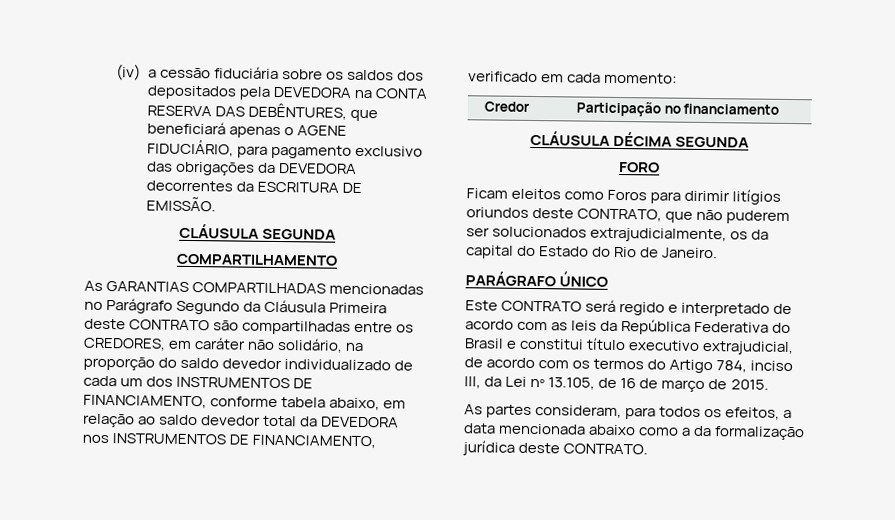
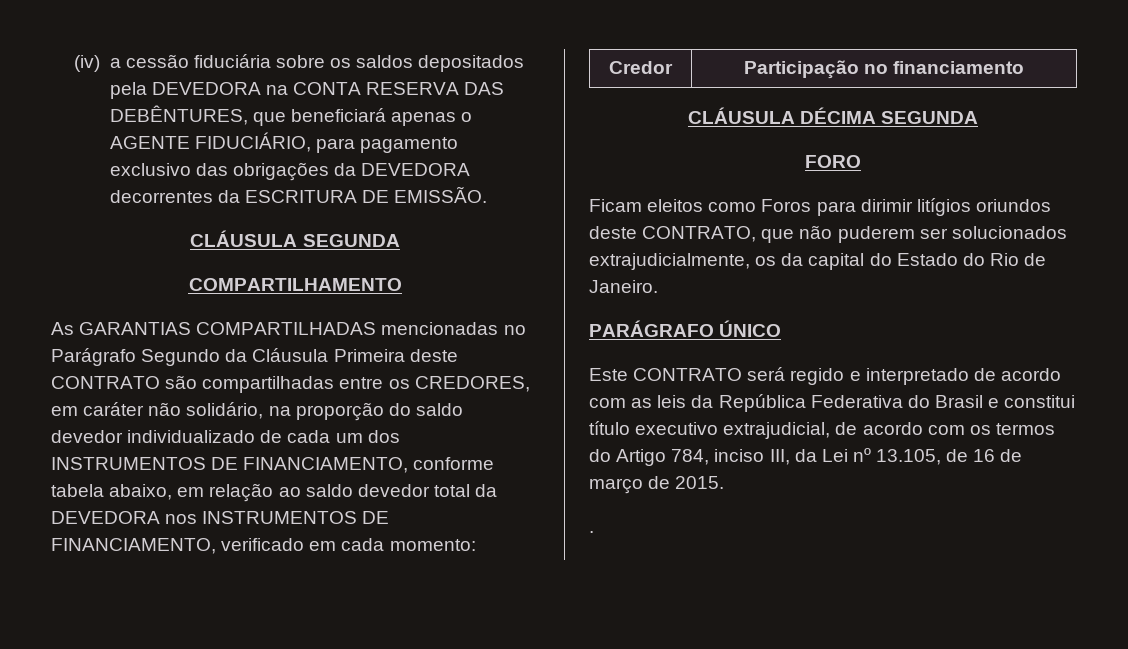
[397,70,425,81] dos -> (414, 61) none
[296,125,347,136] AGENE -> [109,136,190,149] AGENTE
[464,404,793,420] [463,423,806,441] [462,440,649,456] As partes consideram, para todos os efeitos, a data mencionada abaixo como a da formalização jurídica deste CONTRATO. -> [589,531,594,533] .

